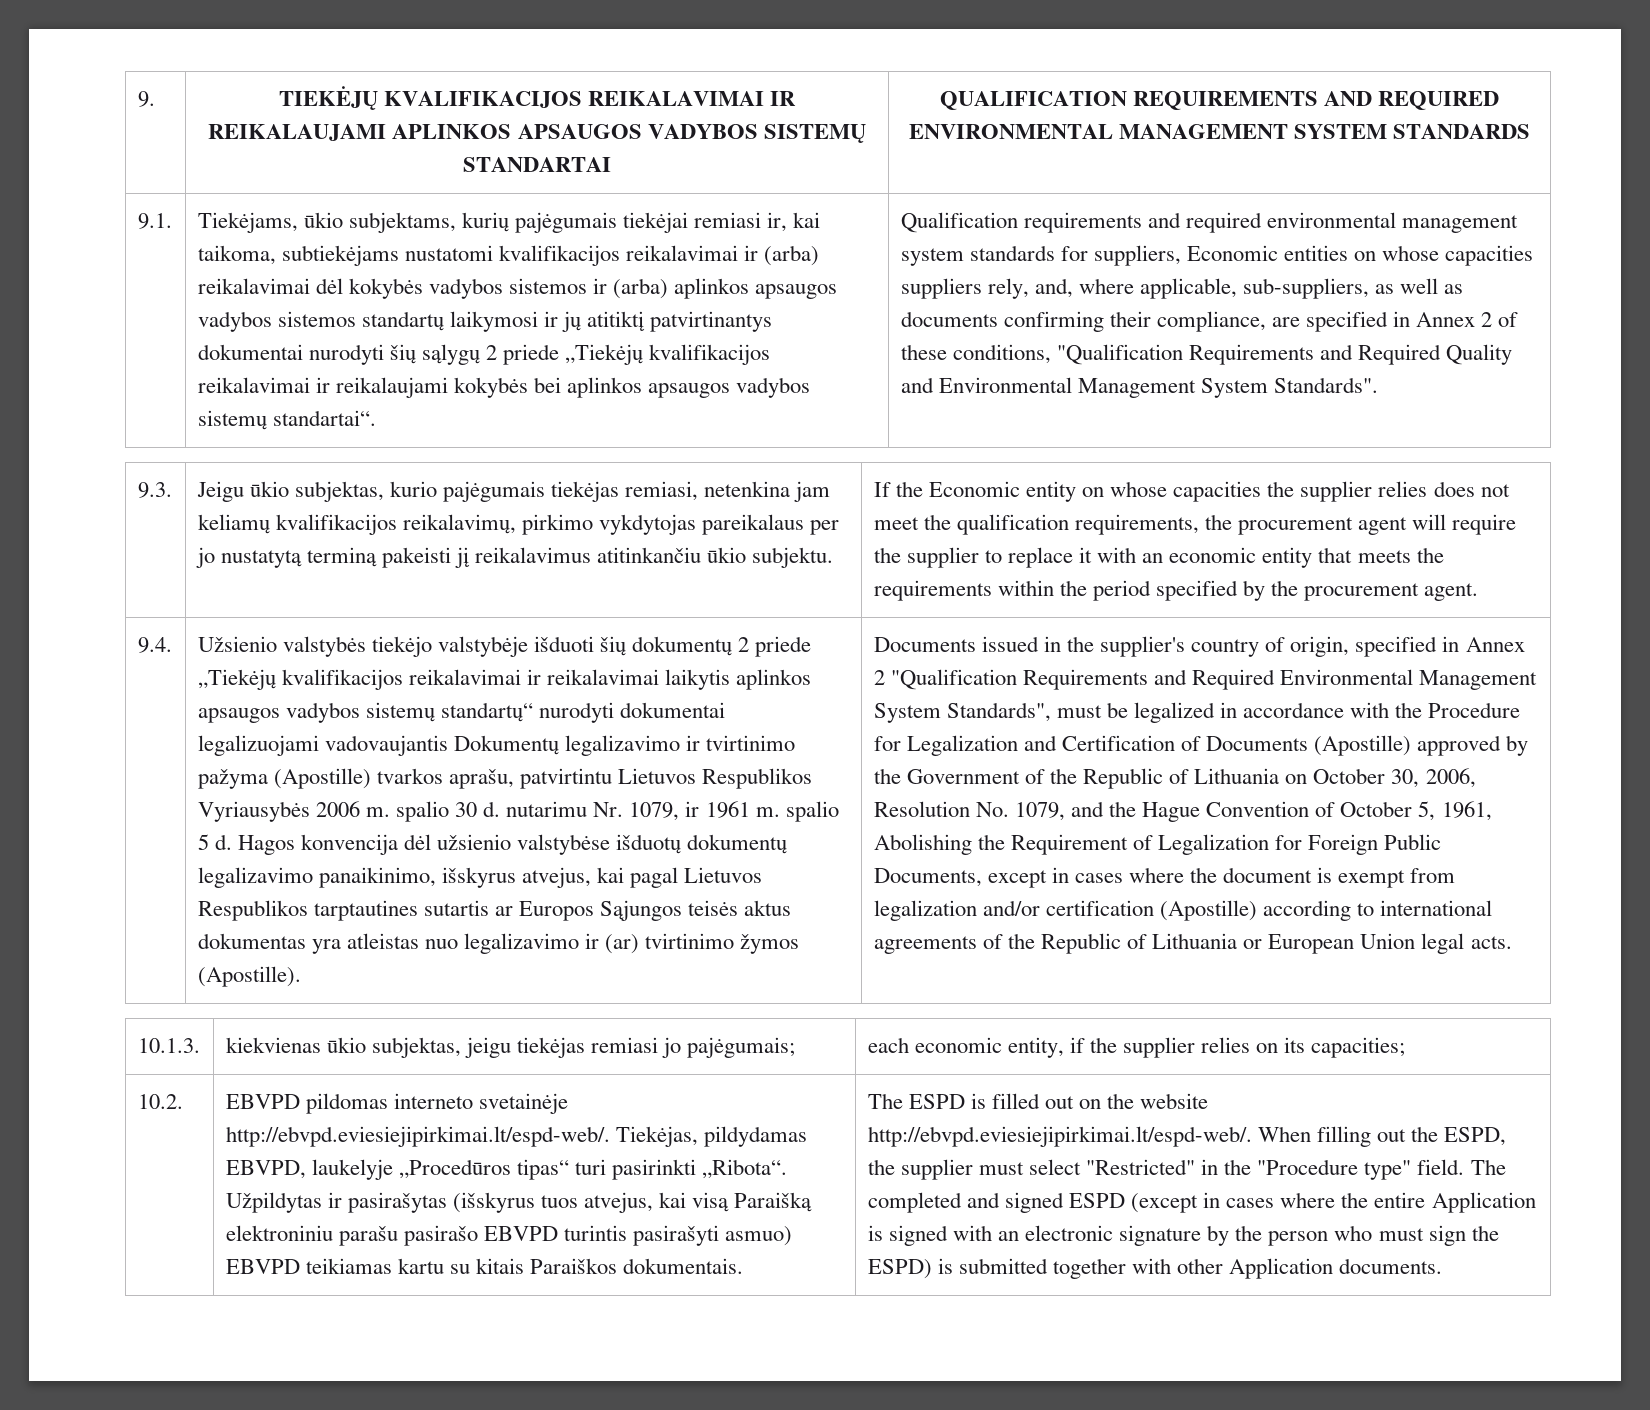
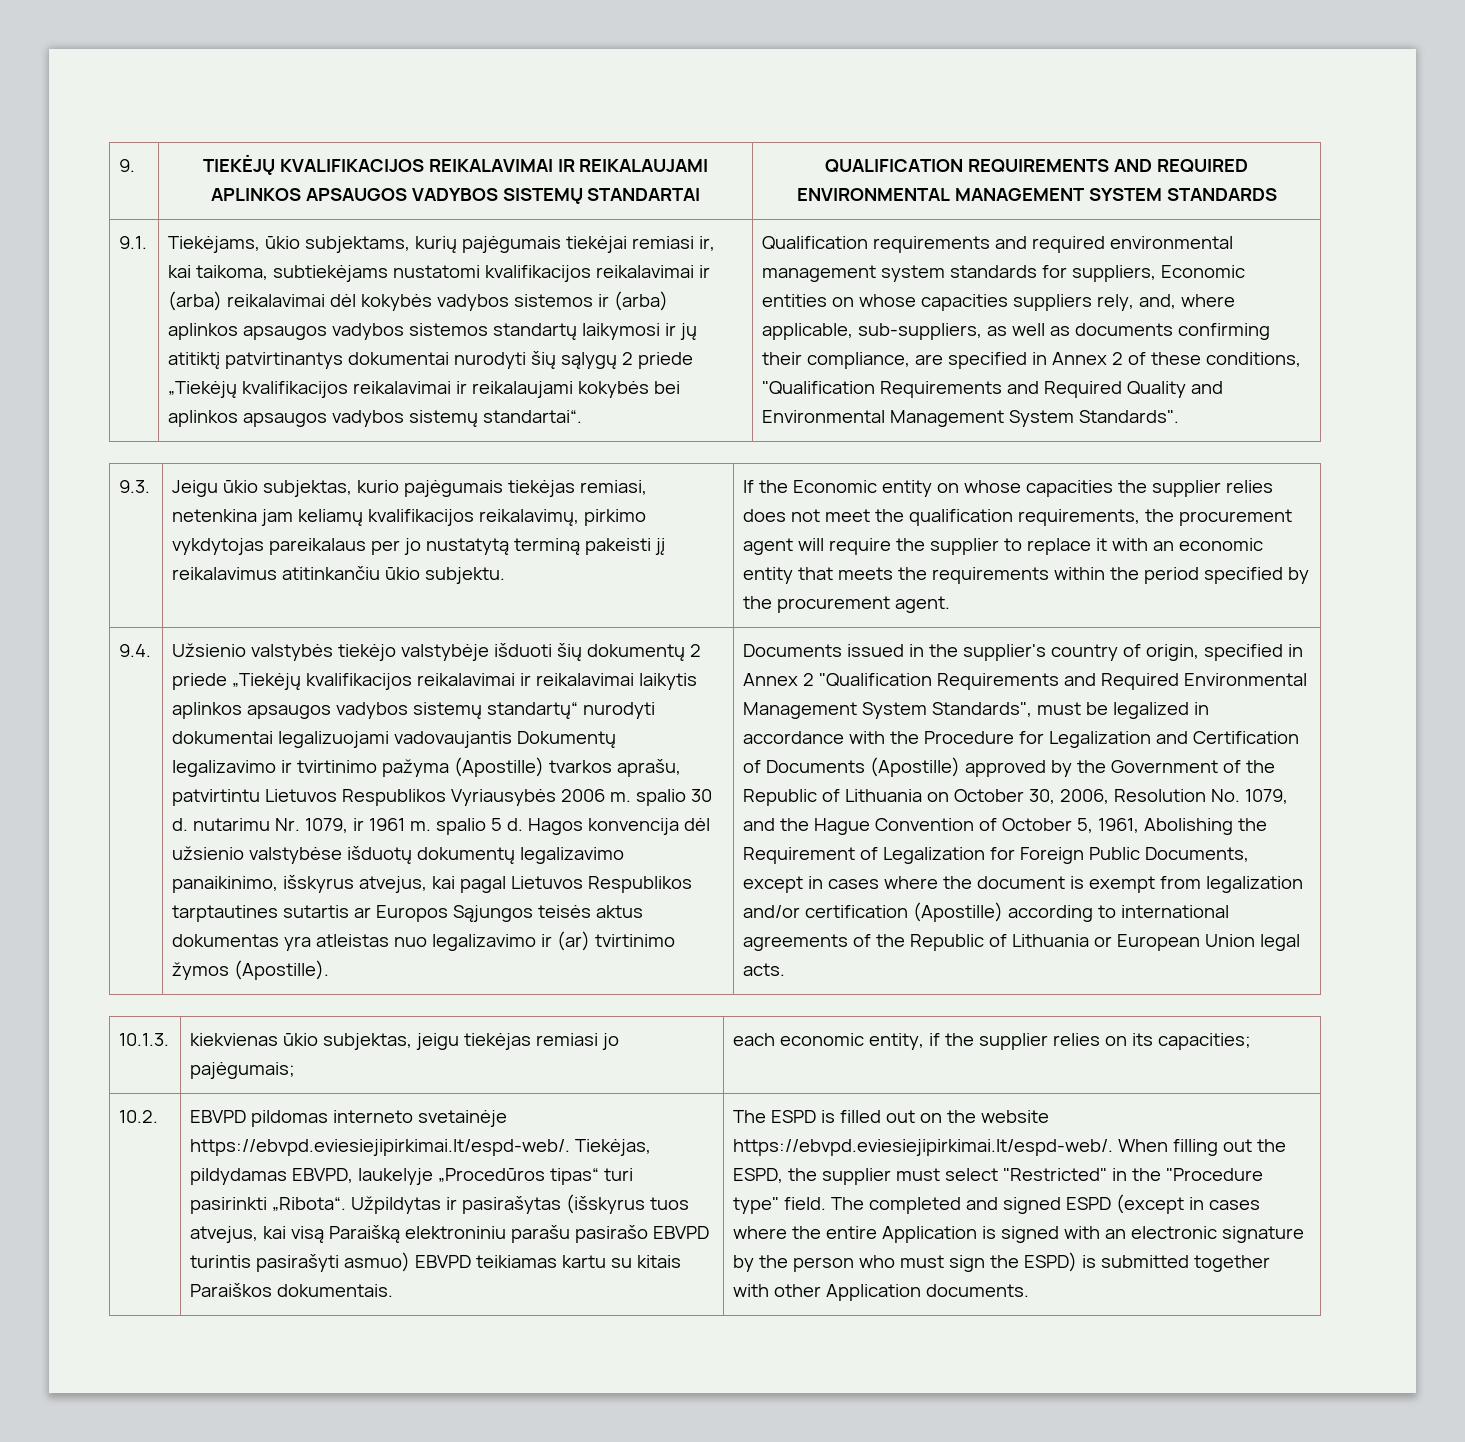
[225,1126,610,1147] http://ebvpd.eviesiejipirkimai.lt/espd-web/. -> [190,1139,571,1156] https://ebvpd.eviesiejipirkimai.lt/espd-web/.
[867,1126,1252,1147] http://ebvpd.eviesiejipirkimai.lt/espd-web/. -> [733,1139,1114,1156] https://ebvpd.eviesiejipirkimai.lt/espd-web/.

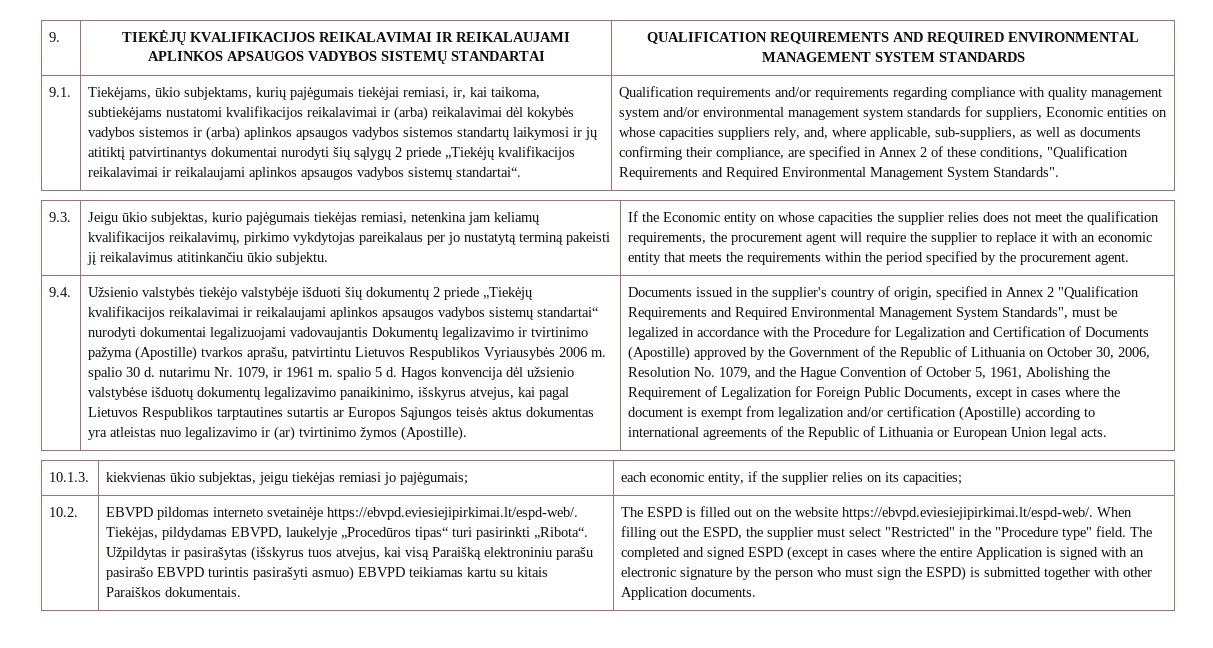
[632,236,695,249] remiasi -> [403,87,450,99] remiasi,
[578,381,681,398] kokybės bei -> (246, 173) none
[995,236,1106,253] and required -> [775,87,1163,100] [619,107,700,120] and/or requirements regarding compliance with quality management system and/or
[1127,381,1224,398] Quality and -> (780, 173) none
[536,673,698,690] [172,702,579,719] reikalavimai laikytis aplinkos apsaugos vadybos sistemų standartų“ -> [256,307,599,320] reikalaujami aplinkos apsaugos vadybos sistemų standartai“

